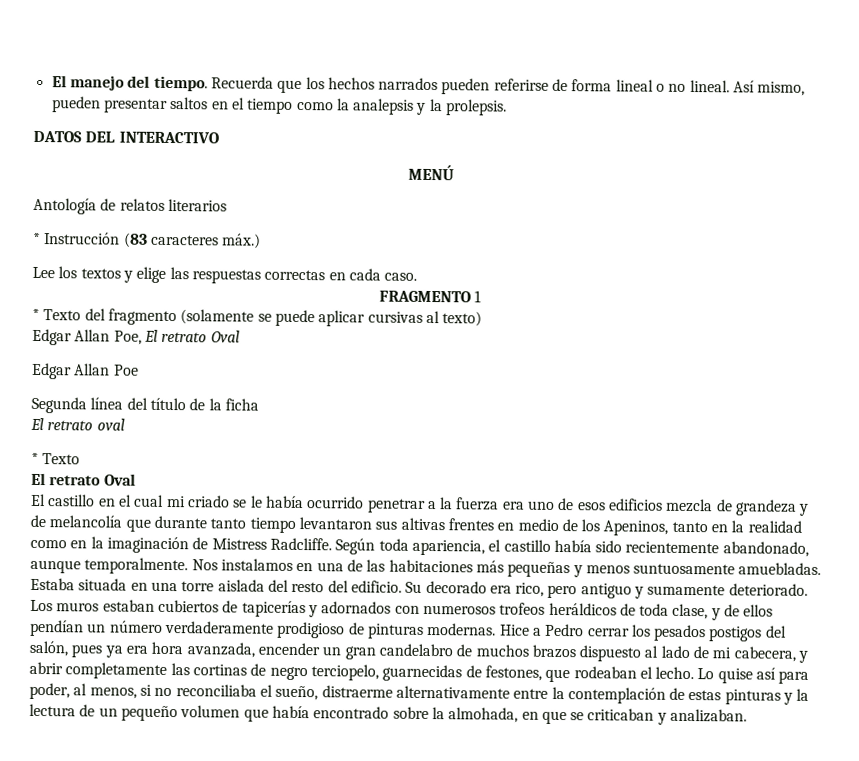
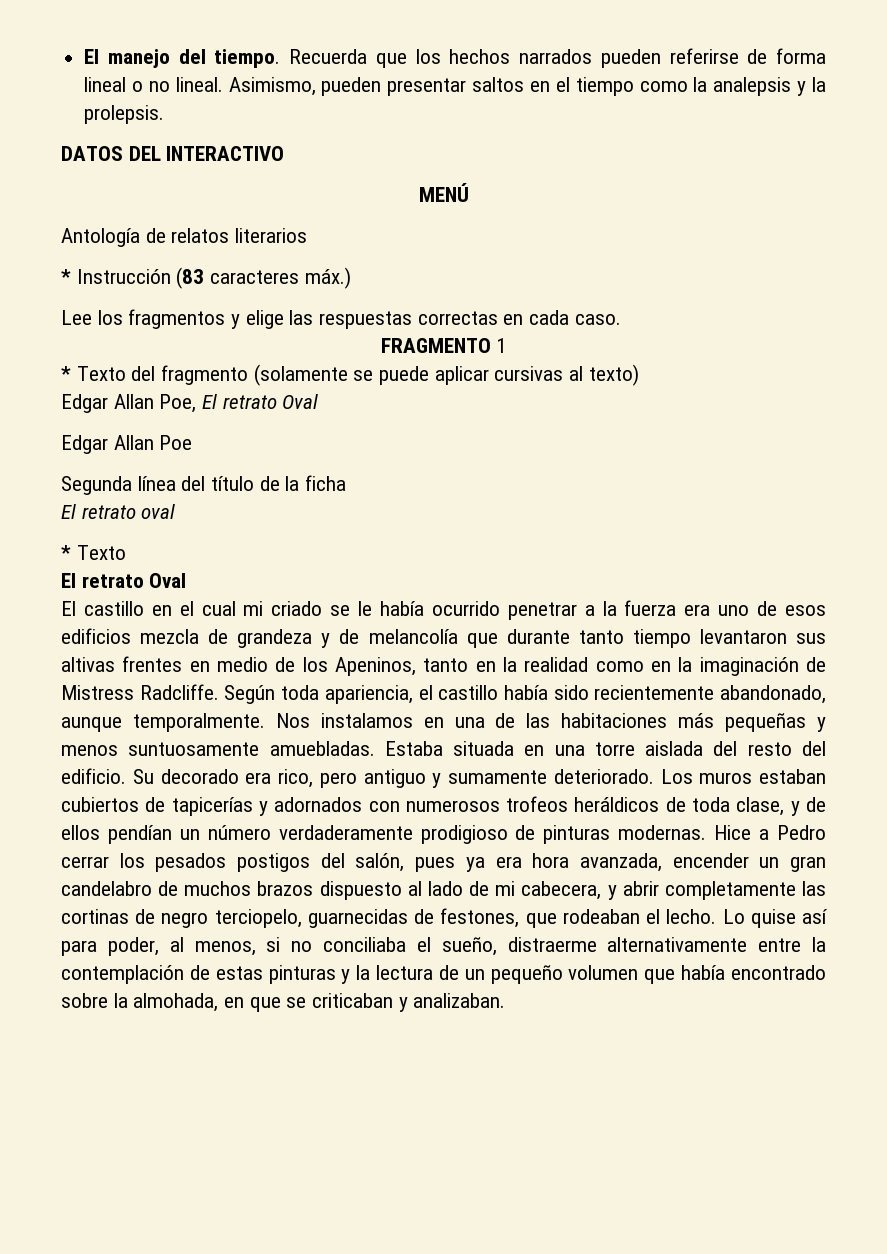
[733,80,806,96] Así mismo, -> [228,77,316,96] Asimismo,
[80,268,121,279] textos -> [128,309,226,329] fragmentos
[175,684,257,697] reconciliaba -> [323,937,407,952] conciliaba

